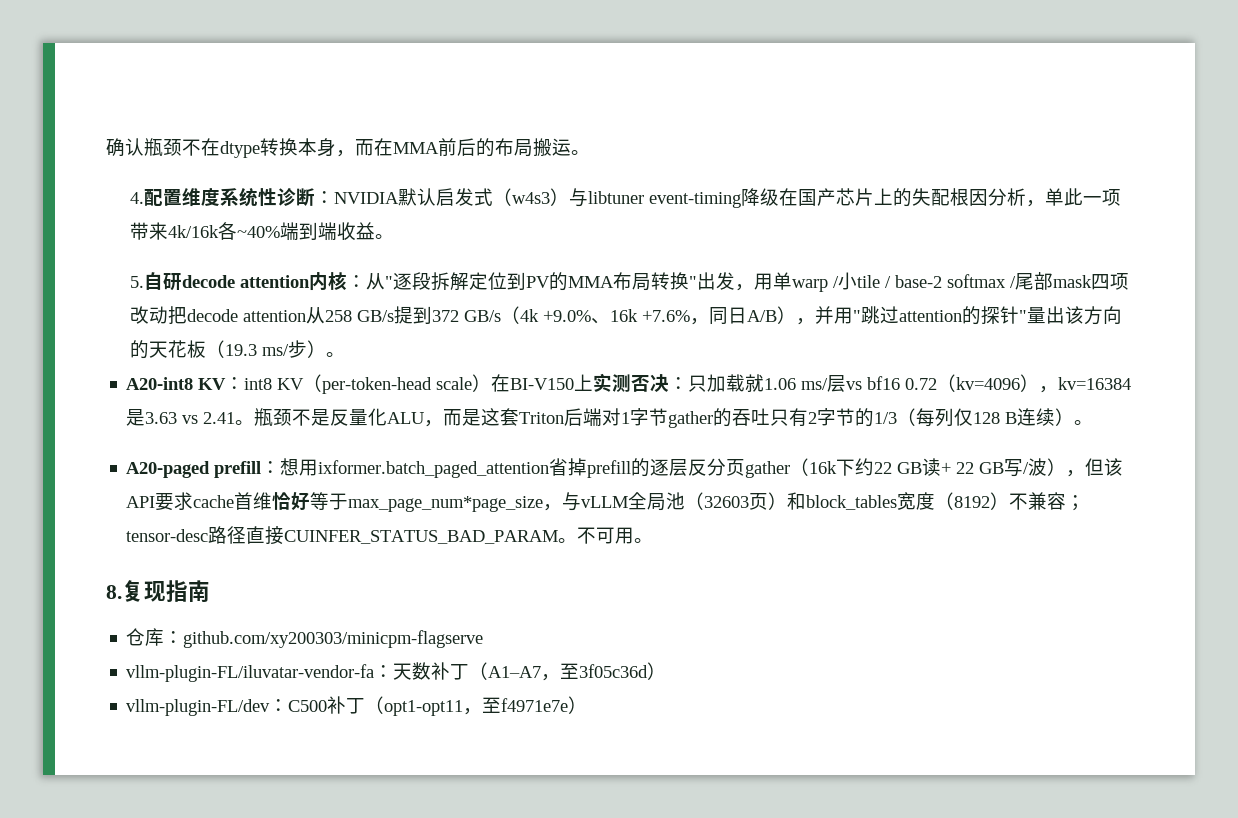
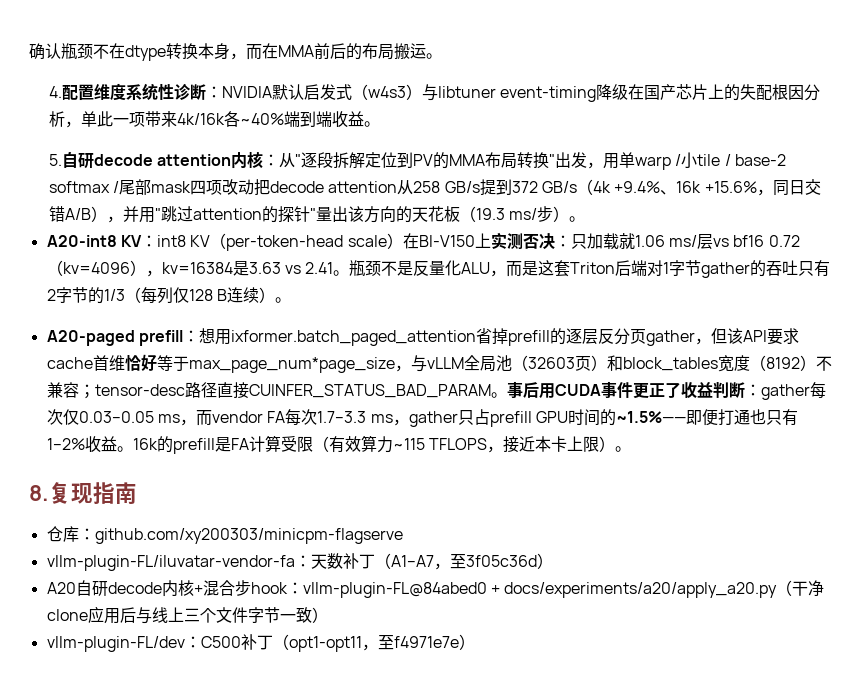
[543,307,748,325] +9.0%、16k +7.6%，同日 -> [614,179,821,196] [48,206,65,222] +9.4%、16k +15.6%，同日交错
[790,458,1067,477] （16k下约22 GB读+ 22 GB写/波） -> (695, 338) none
[577,527,635,544] 不可用 -> [506,381,826,400] [46,409,798,427] [46,435,615,454] 事后用CUDA事件更正了收益判断：gather每次仅0.03–0.05 ms，而vendor FA每次1.7–3.3 ms，gather只占prefill GPU时间的~1.5%——即便打通也只有1–2%收益。16k的prefill是FA计算受限（有效算力~115 TFLOPS，接近本卡上限）
(667, 671) none -> [46,580,825,598] [46,606,328,624] // A20自研decode内核+混合步hook：vllm-plugin-FL@84abed0 + docs/experiments/a20/apply_a20.py（干净clone应用后与线上三个文件字节一致）

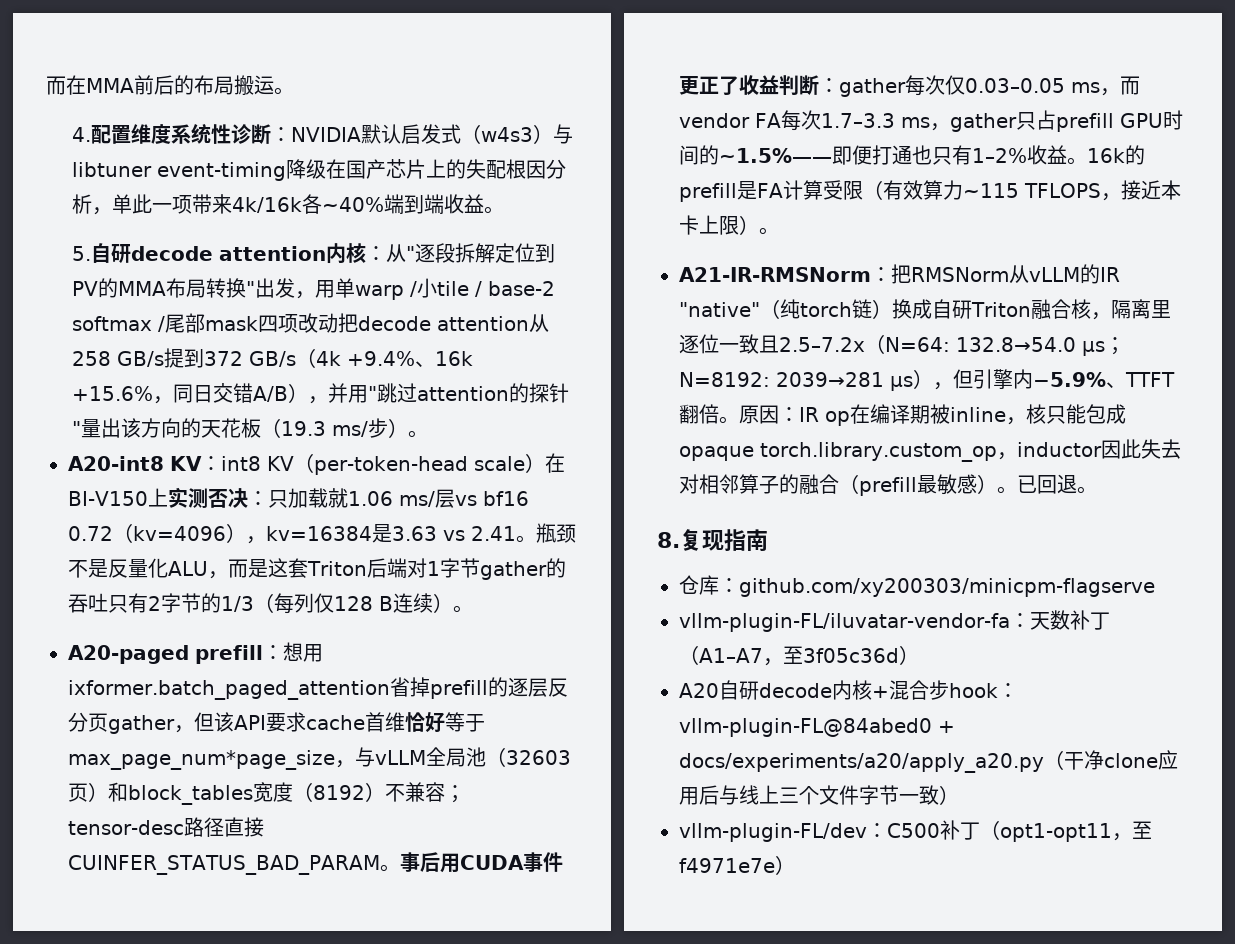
[29,43,246,61] 确认瓶颈不在dtype转换本身， -> (46, 85) none
(631, 449) none -> [679,264,1120,284] [679,299,1171,320] [679,334,1125,356] [679,369,1175,391] [679,404,1126,426] [679,439,1181,462] [679,474,1097,496] // A21-IR-RMSNorm：把RMSNorm从vLLM的IR "native"（纯torch链）换成自研Triton融合核，隔离里逐位一致且2.5–7.2x（N=64: 132.8→54.0 µs；N=8192: 2039→281 µs），但引擎内−5.9%、TTFT翻倍。原因：IR op在编译期被inline，核只能包成opaque torch.library.custom_op，inductor因此失去对相邻算子的融合（prefill最敏感）。已回退。

